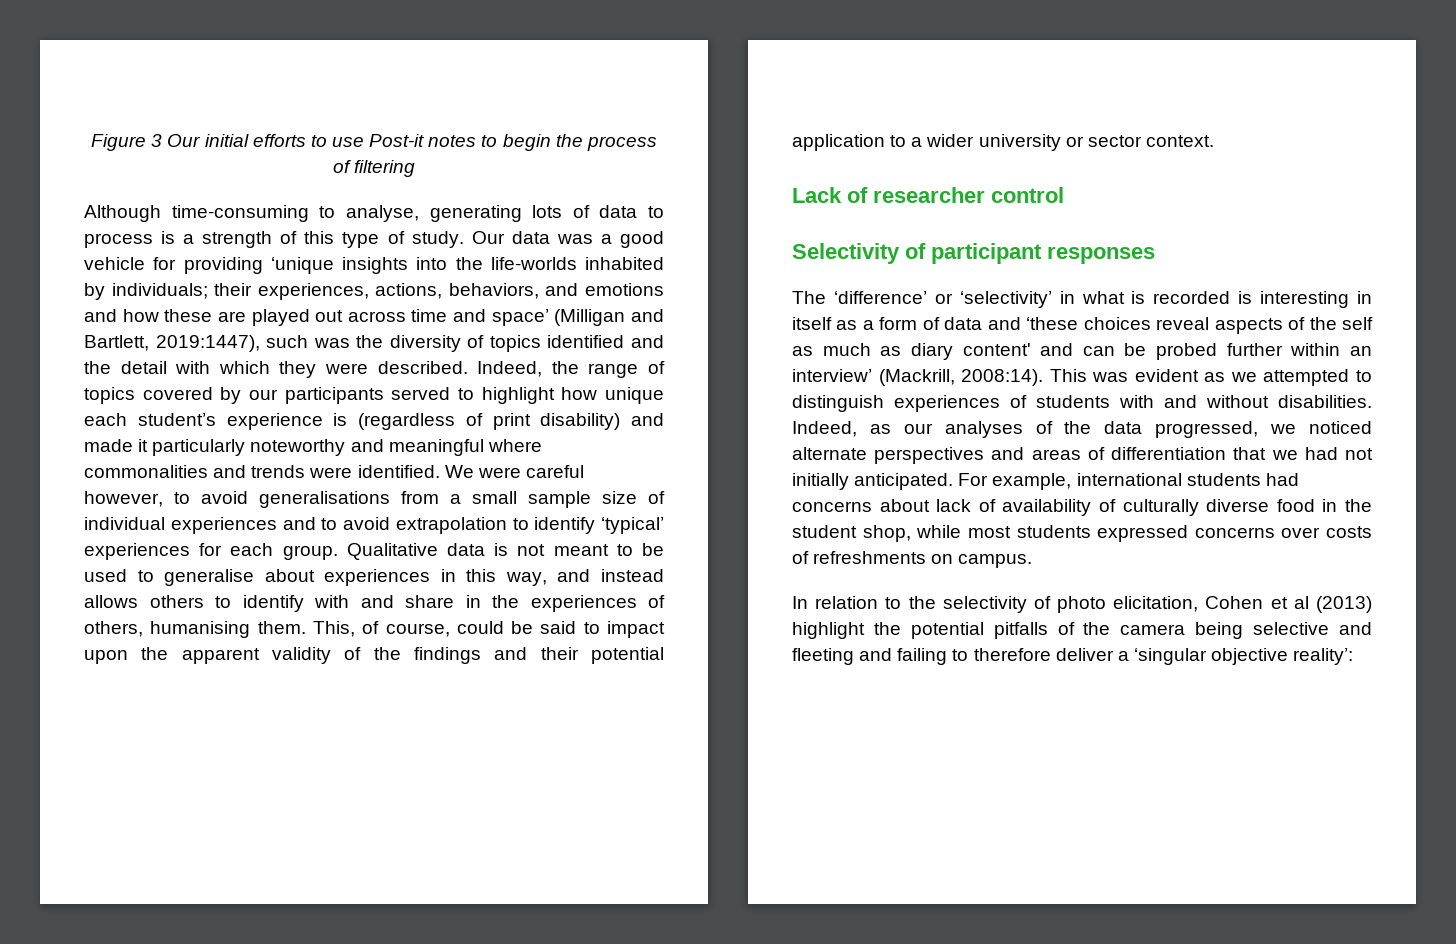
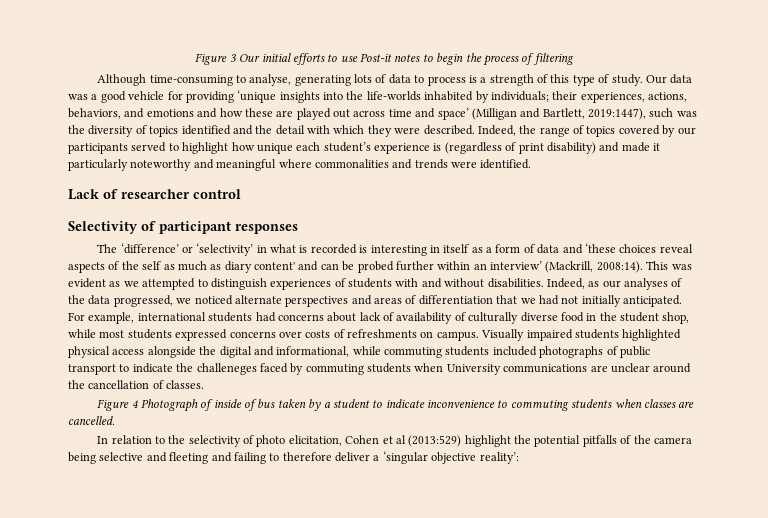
[444,465,584,478] [84,491,665,508] [84,517,664,534] [84,543,664,560] [84,569,664,586] [84,595,665,612] [84,621,665,638] [84,647,664,664] [792,134,1214,151] We were careful however, to avoid generalisations from a small sample size of individual experiences and to avoid extrapolation to identify ‘typical’ experiences for each group. Qualitative data is not meant to be used to generalise about experiences in this way, and instead allows others to identify with and share in the experiences of others, humanising them. This, of course, could be said to impact upon the apparent validity of the findings and their potential application to a wider university or sector context. -> (532, 164) none
(1033, 561) none -> [481,329,682,341] [68,346,650,358] [68,363,692,375] [68,380,205,389] [97,399,695,412] [68,416,115,425] Visually impaired students highlighted physical access alongside the digital and informational, while commuting students included photographs of public transport to indicate the challeneges faced by commuting students when University communications are unclear around the cancellation of classes. // Figure 4 Photograph of inside of bus taken by a student to indicate inconvenience to commuting students when classes are cancelled.
[1316,596,1372,613] (2013) -> [408,435,462,447] (2013:529)

